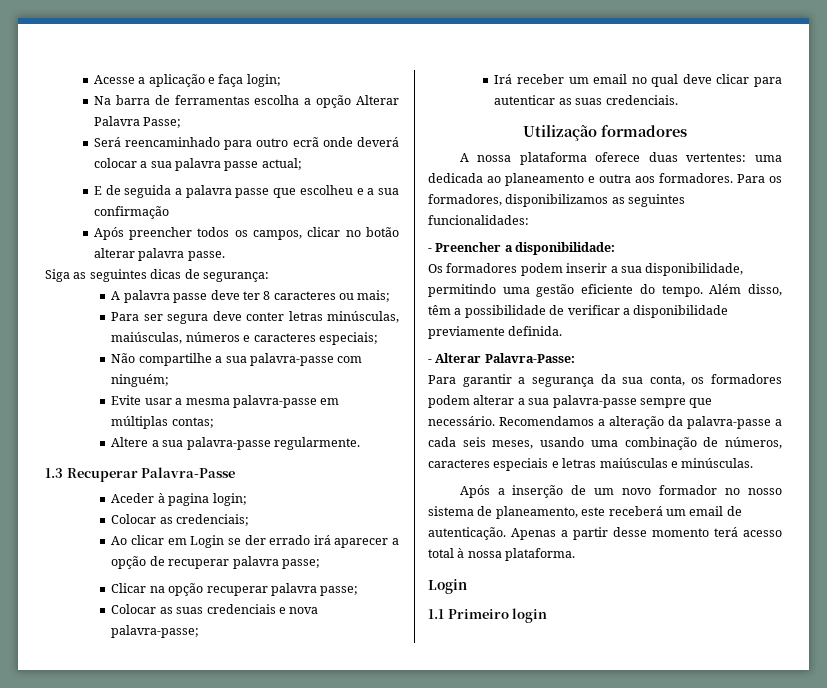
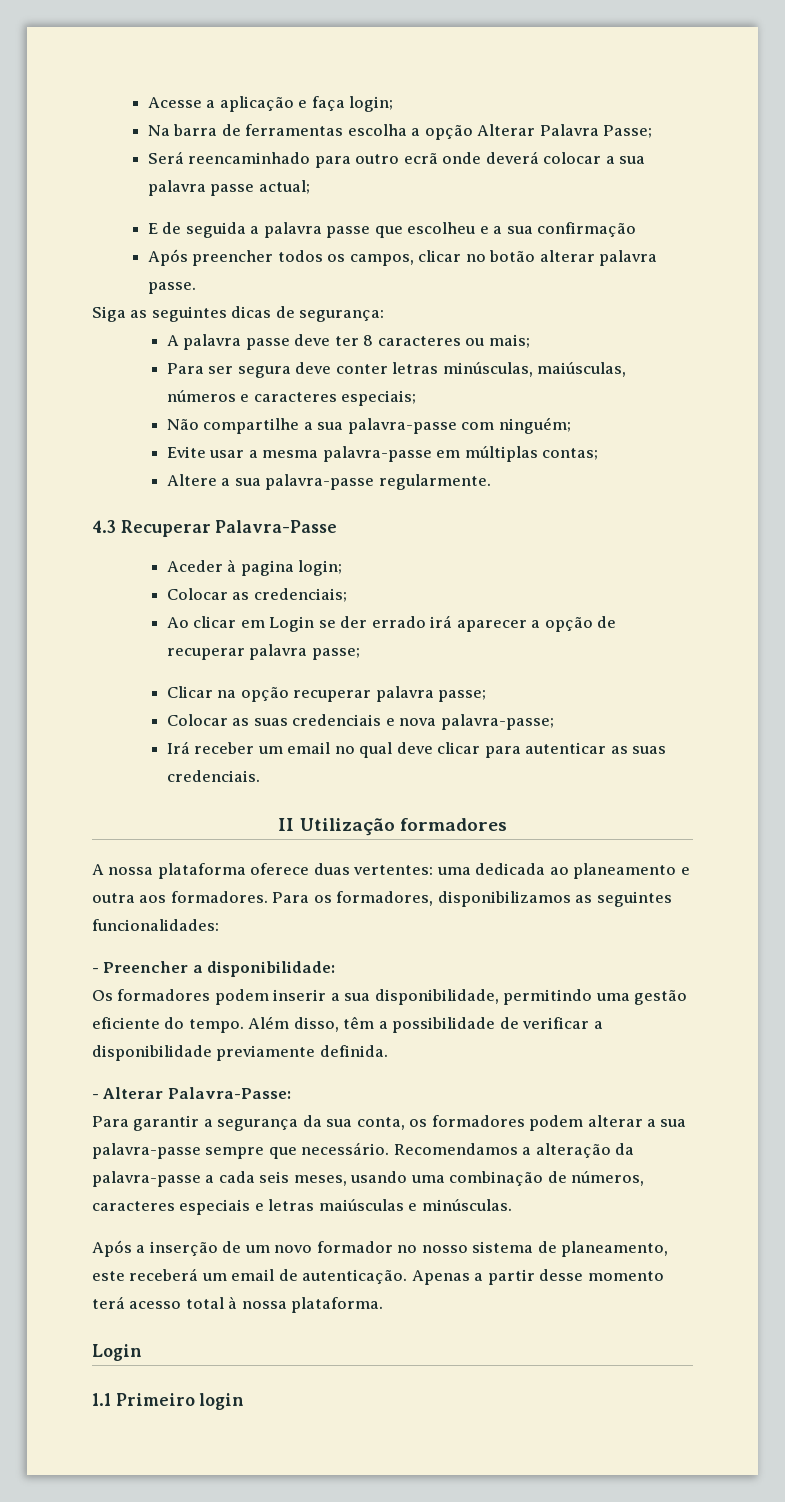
[45,468,63,478] 1.3 -> [92,520,116,533] 4.3
(678, 100) none -> [278,818,295,831] II

